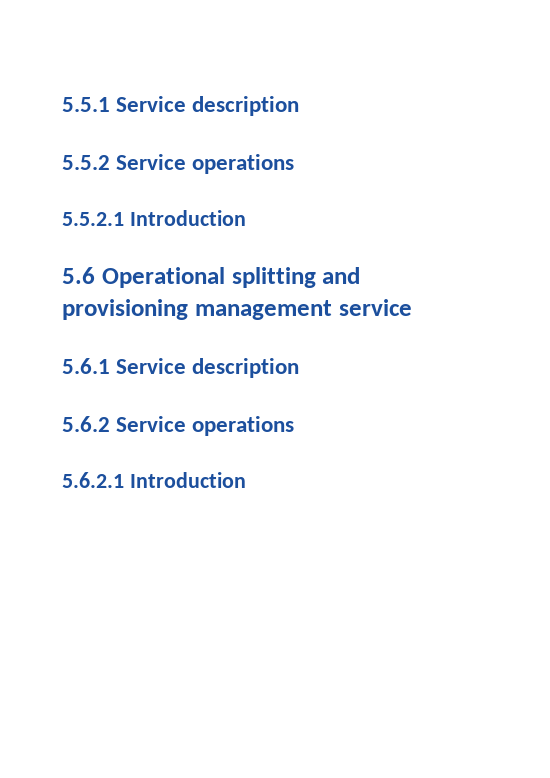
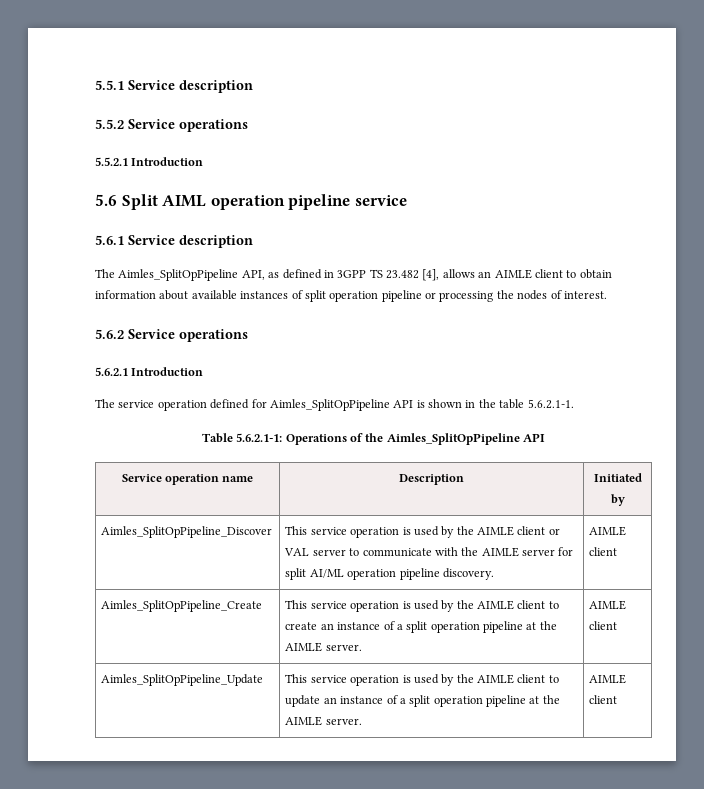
[101,267,361,288] [62,299,332,320] Operational splitting and provisioning management -> [121,194,351,210] Split AIML operation pipeline
(300, 368) none -> [95,269,612,281] [95,290,607,302] // The Aimles_SplitOpPipeline API, as defined in 3GPP TS 23.482 [4], allows an AIMLE client to obtain information about available instances of split operation pipeline or processing the nodes of interest.
(246, 480) none -> [95,399,574,411] [201,433,546,445] [121,474,254,485] [398,474,464,485] [593,473,642,482] [610,494,625,506] [101,526,273,538] [285,526,560,538] [284,547,574,557] [285,568,494,580] [589,526,627,536] [589,547,618,556] [101,600,263,612] [285,600,559,612] [285,621,557,633] [285,642,362,652] [589,600,627,610] [589,621,618,630] [101,674,264,686] [285,674,559,686] [285,695,560,707] [285,716,362,726] [589,674,627,684] [589,695,618,704] // The service operation defined for Aimles_SplitOpPipeline API is shown in the table 5.6.2.1-1. // Table 5.6.2.1-1: Operations of the Aimles_SplitOpPipeline API // Service operation name | Description | Initiated by // Aimles_SplitOpPipeline_Discover | This service operation is used by the AIMLE client or VAL server to communicate with the AIMLE server for split AI/ML operation pipeline discovery. | AIMLE client // Aimles_SplitOpPipeline_Create | This service operation is used by the AIMLE client to create an instance of a split operation pipeline at the AIMLE server. | AIMLE client // Aimles_SplitOpPipeline_Update | This service operation is used by the AIMLE client to update an instance of a split operation pipeline at the AIMLE server. | AIMLE client

